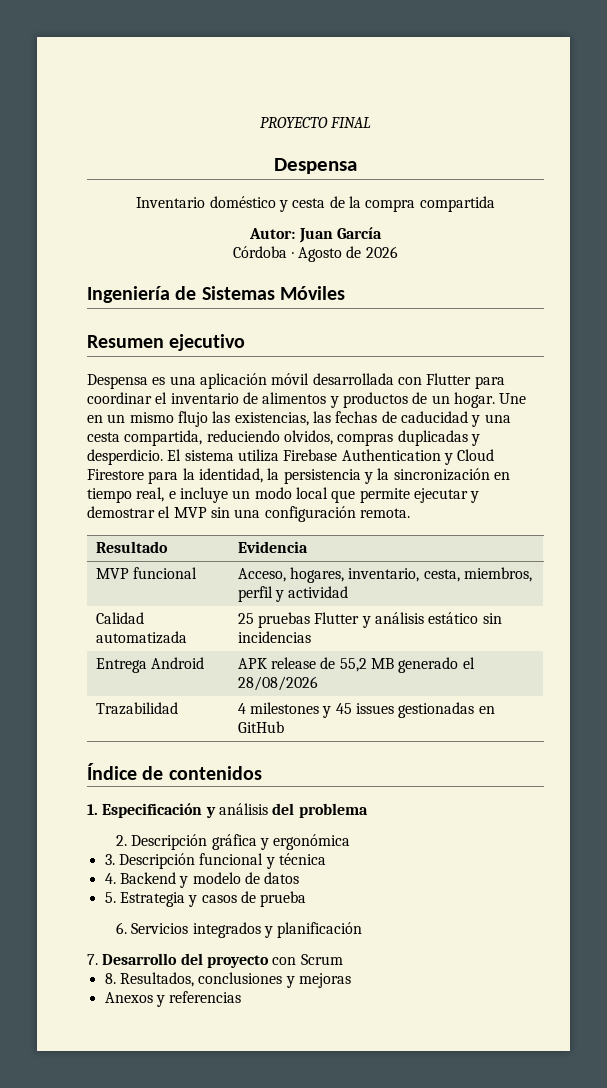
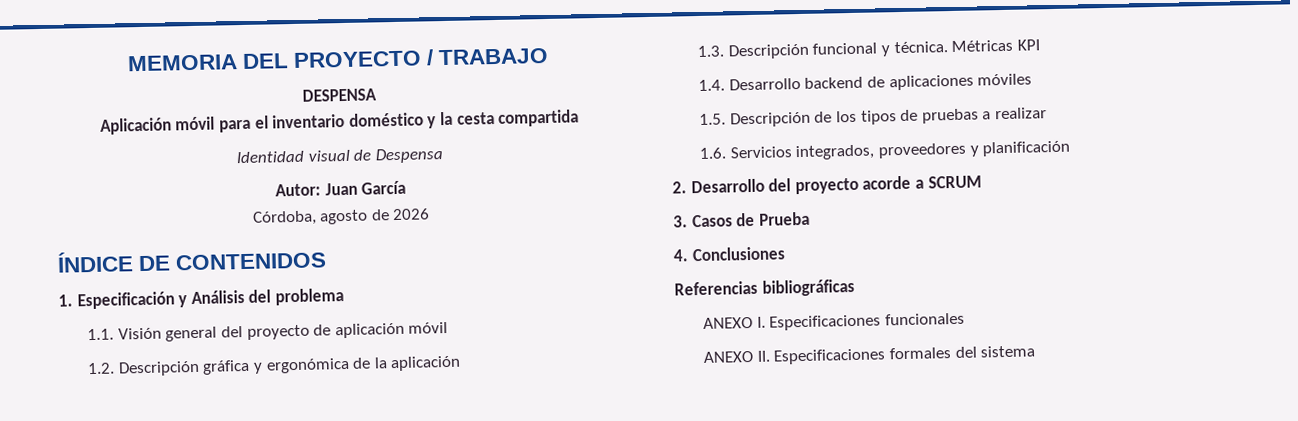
[259,117,372,128] [274,158,357,174] [136,196,495,212] PROYECTO FINAL // Despensa // Inventario doméstico y cesta de la compra compartida -> [126,47,550,72] [301,88,377,102] [99,109,580,135] [236,148,444,164] MEMORIA DEL PROYECTO / TRABAJO // DESPENSA // Aplicación móvil para el inventario doméstico y la cesta compartida // Identidad visual de Despensa
[233,246,342,262] Córdoba · Agosto -> [251,209,369,226] Córdoba, agosto
[87,286,345,303] [87,334,246,351] [87,373,505,389] [87,392,527,408] [87,411,511,427] [87,430,480,446] [87,449,495,465] [87,468,510,484] [87,487,480,503] [87,506,410,522] [95,541,168,553] [237,541,308,553] [95,567,197,579] [237,567,532,583] [237,586,349,602] [95,612,144,624] [95,631,187,644] [237,612,502,628] [237,631,311,643] [95,657,204,673] [237,657,475,673] [237,676,318,691] [95,702,178,715] [237,702,495,718] [237,721,284,733] [87,763,262,780] Ingeniería de Sistemas Móviles // Resumen ejecutivo // Despensa es una aplicación móvil desarrollada con Flutter para coordinar el inventario de alimentos y productos de un hogar. Une en un mismo flujo las existencias, las fechas de caducidad y una cesta compartida, reduciendo olvidos, compras duplicadas y desperdicio. El sistema utiliza Firebase Authentication y Cloud Firestore para la identidad, la persistencia y la sincronización en tiempo real, e incluye un modo local que permite ejecutar y demostrar el MVP sin una configuración remota. // Resultado | Evidencia // MVP funcional | Acceso, hogares, inventario, cesta, miembros, perfil y actividad // Calidad automatizada | 25 pruebas Flutter y análisis estático sin incidencias // Entrega Android | APK release de 55,2 MB generado el 28/08/2026 // Trazabilidad | 4 milestones y 45 issues gestionadas en GitHub // Índice de contenidos -> [57,251,328,273] ÍNDICE DE CONTENIDOS
[218,803,268,815] análisis -> [190,289,245,305] Análisis
[116,834,351,850] [104,853,326,869] [104,872,300,888] [104,891,307,907] [116,922,261,938] 2. Descripción gráfica y ergonómica // 3. Descripción funcional y técnica // 4. Backend y modelo de datos // 5. Estrategia y casos de prueba // 6. Servicios integrados -> [87,321,449,342] [87,355,462,377] [697,39,1040,60] [698,73,1033,91] [699,107,1048,128] [699,142,968,161] 1.1. Visión general del proyecto de aplicación móvil // 1.2. Descripción gráfica y ergonómica de la aplicación // 1.3. Descripción funcional y técnica. Métricas KPI // 1.4. Desarrollo backend de aplicaciones móviles // 1.5. Descripción de los tipos de pruebas a realizar // 1.6. Servicios integrados, proveedores
[87,954,98,965] 7. -> [672,181,687,194] 2.
[272,954,343,965] [104,972,351,988] [104,991,242,1007] con Scrum // 8. Resultados, conclusiones y mejoras // Anexos y referencias -> [862,175,982,190] [673,211,810,228] [673,246,785,262] [674,278,855,297] [703,312,966,331] [703,345,1036,365] acorde a SCRUM // 3. Casos de Prueba // 4. Conclusiones // Referencias bibliográficas // ANEXO I. Especificaciones funcionales // ANEXO II. Especificaciones formales del sistema

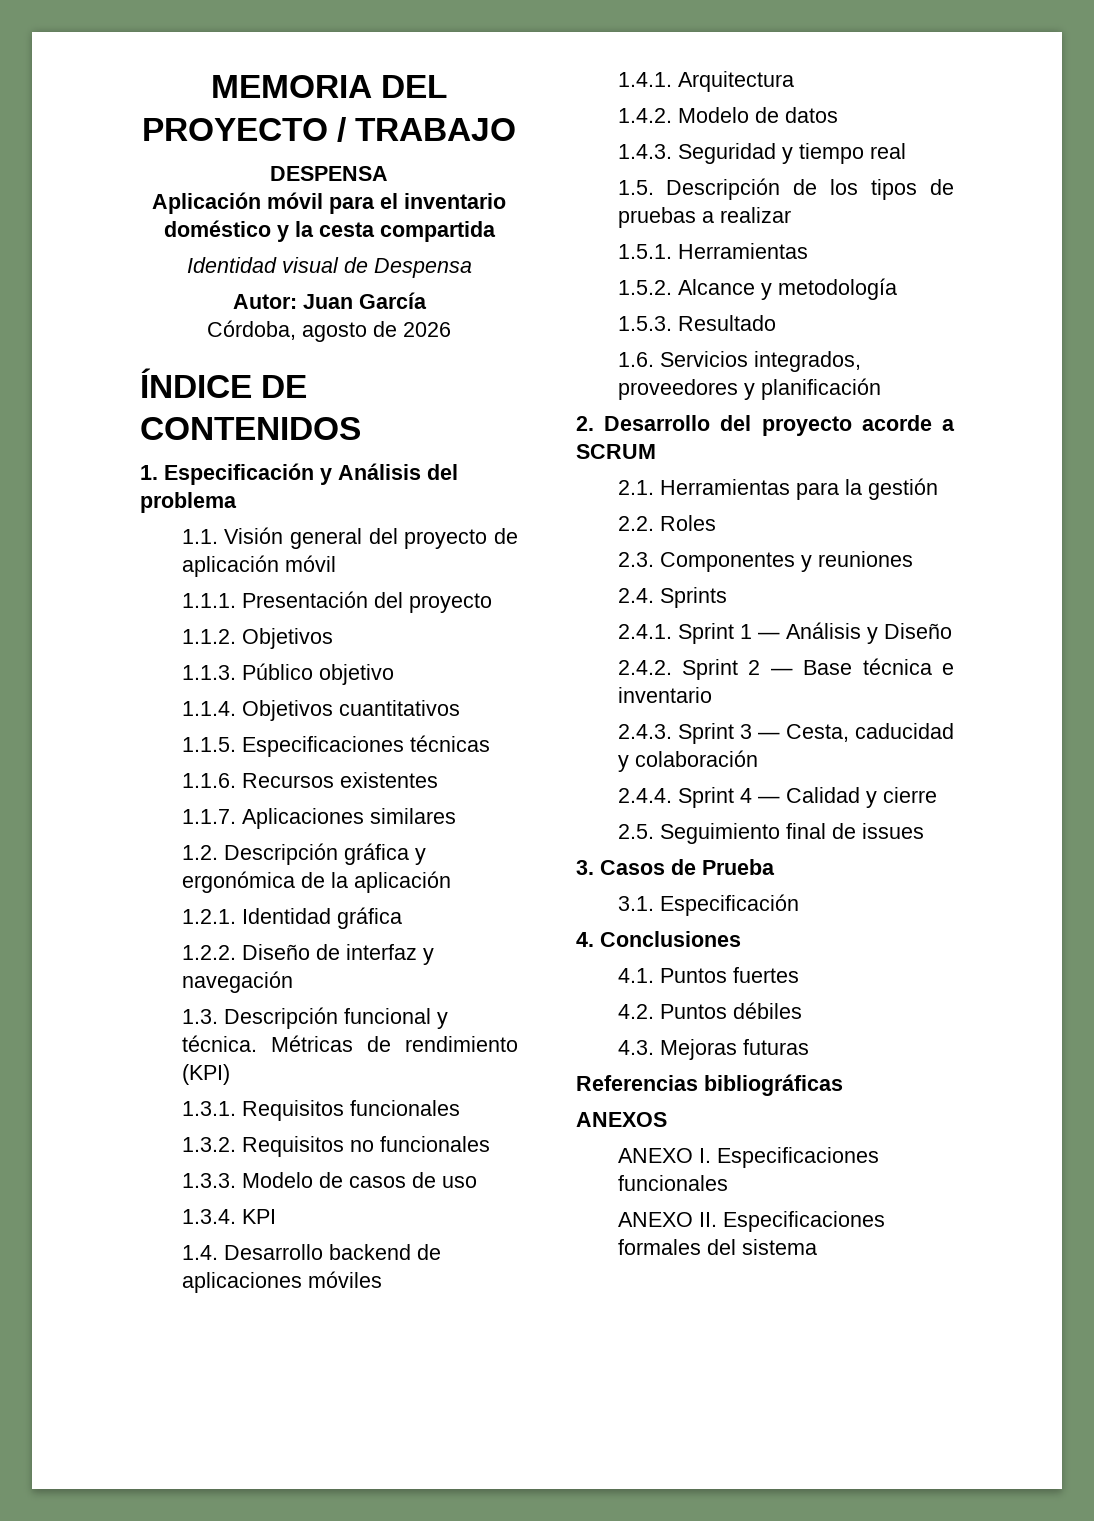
(449, 327) none -> [181,591,492,613] [181,628,333,649] [181,663,394,685] [181,700,460,721] [181,735,490,757] [181,772,438,788] [181,808,456,829] // 1.1.1. Presentación del proyecto // 1.1.2. Objetivos // 1.1.3. Público objetivo // 1.1.4. Objetivos cuantitativos // 1.1.5. Especificaciones técnicas // 1.1.6. Recursos existentes // 1.1.7. Aplicaciones similares
(462, 363) none -> [181,907,402,929] [181,944,434,965] [181,971,293,993] // 1.2.1. Identidad gráfica // 1.2.2. Diseño de interfaz y navegación
(1014, 45) none -> [366,1036,518,1052] [181,1064,230,1085] [181,1100,460,1121] [181,1136,490,1157] [181,1172,477,1188] [181,1209,236,1224] de rendimiento (KPI) // 1.3.1. Requisitos funcionales // 1.3.2. Requisitos no funcionales // 1.3.3. Modelo de casos de uso // 1.3.4.
(1033, 79) none -> [617,71,794,92] [617,107,838,123] [617,143,906,164] // 1.4.1. Arquitectura // 1.4.2. Modelo de datos // 1.4.3. Seguridad y tiempo real
(1048, 113) none -> [617,243,808,259] [617,278,897,300] [617,315,776,331] // 1.5.1. Herramientas // 1.5.2. Alcance y metodología // 1.5.3. Resultado
(982, 182) none -> [617,478,938,500] [617,515,716,531] [617,551,913,572] [617,587,727,608] [617,622,952,644] [617,658,954,680] [617,687,712,703] [617,723,954,744] [617,750,758,772] [617,787,937,808] [617,823,924,844] // 2.1. Herramientas para la gestión // 2.2. Roles // 2.3. Componentes y reuniones // 2.4. Sprints // 2.4.1. Sprint 1 — Análisis y Diseño // 2.4.2. Sprint 2 — Base técnica e inventario // 2.4.3. Sprint 3 — Cesta, caducidad y colaboración // 2.4.4. Sprint 4 — Calidad y cierre // 2.5. Seguimiento final de issues
(810, 218) none -> [617,894,799,916] // 3.1. Especificación
(785, 254) none -> [617,967,799,983] [617,1002,802,1019] [617,1039,809,1060] // 4.1. Puntos fuertes // 4.2. Puntos débiles // 4.3. Mejoras futuras
(855, 287) none -> [576,1112,667,1127] // ANEXOS

